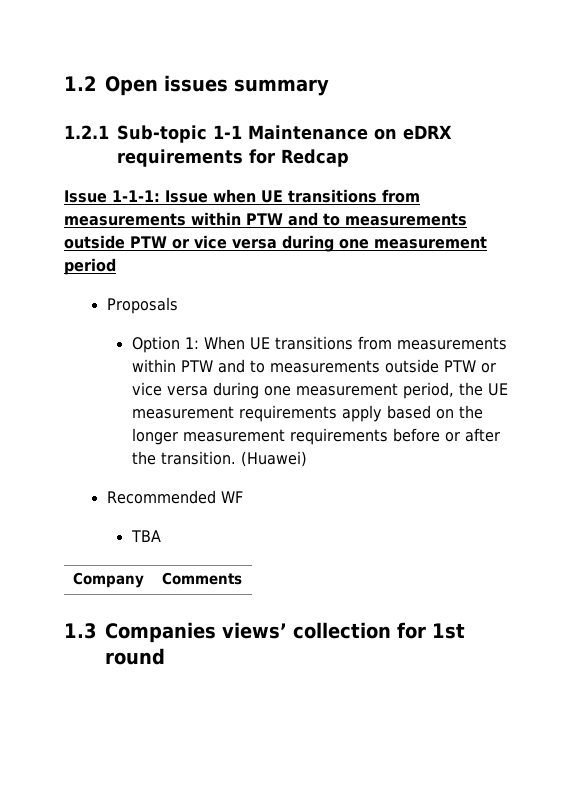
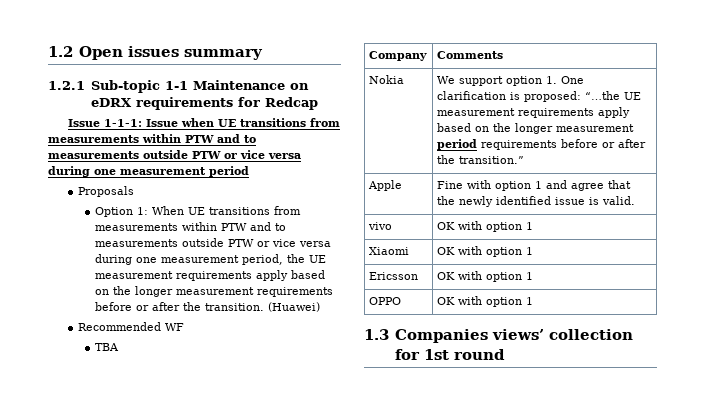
(242, 578) none -> [369,75,405,84] [437,76,585,86] [437,91,642,102] [437,107,631,118] [437,123,635,134] [437,139,647,150] [437,155,525,164] [368,180,403,191] [437,180,632,191] [437,196,636,207] [368,222,393,230] [437,221,534,232] [369,247,410,255] [437,246,534,257] [369,272,419,280] [437,271,534,282] [369,297,402,305] [437,296,534,307] // Nokia | We support option 1. One clarification is proposed: “…the UE measurement requirements apply based on the longer measurement period requirements before or after the transition.” // Apple | Fine with option 1 and agree that the newly identified issue is valid. // vivo | OK with option 1 // Xiaomi | OK with option 1 // Ericsson | OK with option 1 // OPPO | OK with option 1

